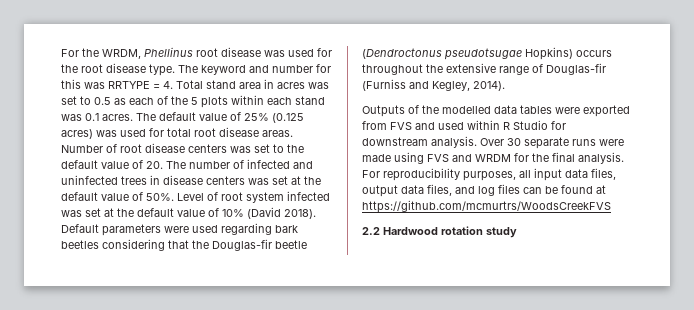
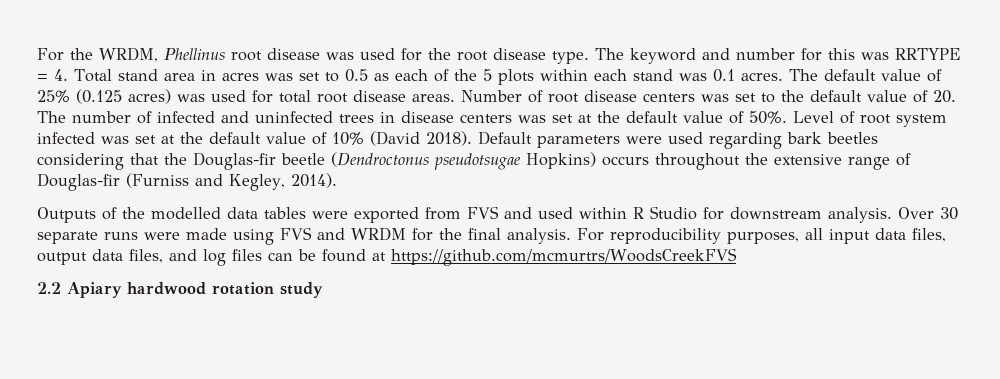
[383,227,438,235] Hardwood -> [67,282,206,298] Apiary hardwood

